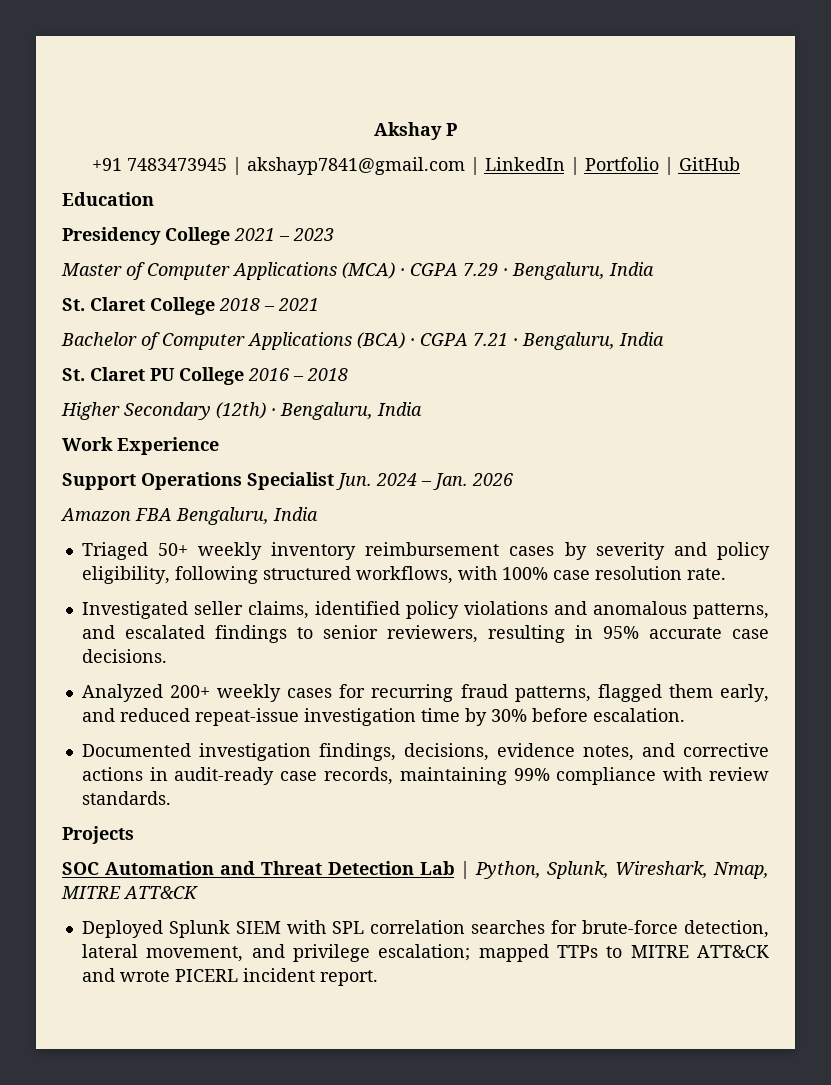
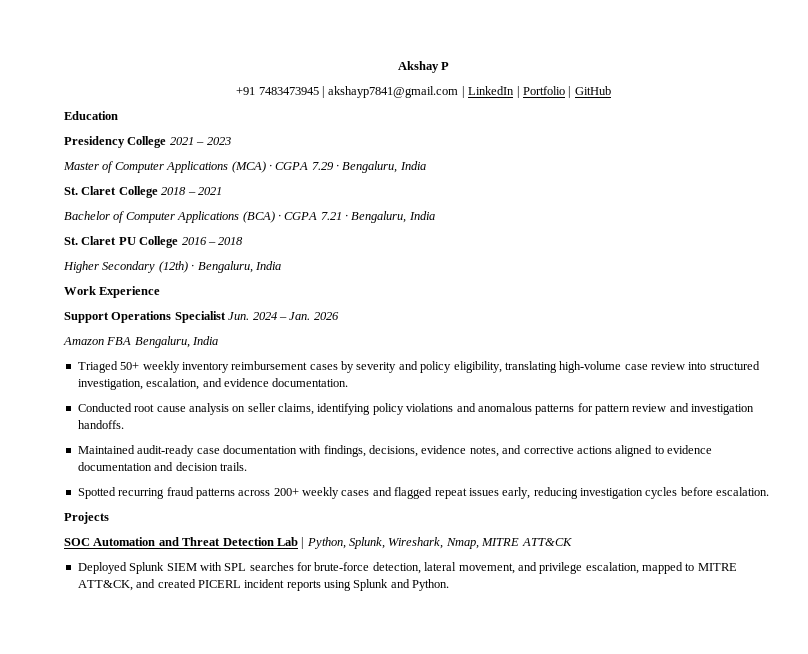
[174,566,726,584] [81,601,188,619] following structured workflows, with 100% case resolution rate. // Investigated -> [504,361,760,373] [77,378,349,390] [77,403,246,415] translating high-volume case review into structured investigation, escalation, and evidence documentation. // Conducted root cause analysis on
[314,601,400,615] identified -> [317,403,371,415] identifying
[692,603,769,619] [81,625,769,643] [81,649,167,663] [81,684,770,702] [81,708,685,726] [81,743,311,761] patterns, and escalated findings to senior reviewers, resulting in 95% accurate case decisions. // Analyzed 200+ weekly cases for recurring fraud patterns, flagged them early, and reduced repeat-issue investigation time by 30% before escalation. // Documented investigation -> [535,403,755,415] [77,420,124,429] [77,445,322,457] patterns for pattern review and investigation handoffs. // Maintained audit-ready case documentation with
[149,767,769,785] [81,791,171,805] in audit-ready case records, maintaining 99% compliance with review standards. -> [615,445,712,457] [77,462,247,471] [77,487,770,499] aligned to evidence documentation and decision trails. // Spotted recurring fraud patterns across 200+ weekly cases and flagged repeat issues early, reducing investigation cycles before escalation.
[369,920,465,934] correlation -> (247, 567) none
[378,944,770,962] [81,968,378,986] escalation; mapped TTPs to MITRE ATT&CK and wrote PICERL incident report. -> [585,562,737,574] [77,579,450,591] escalation, mapped to MITRE ATT&CK, and created PICERL incident reports using Splunk and Python.

